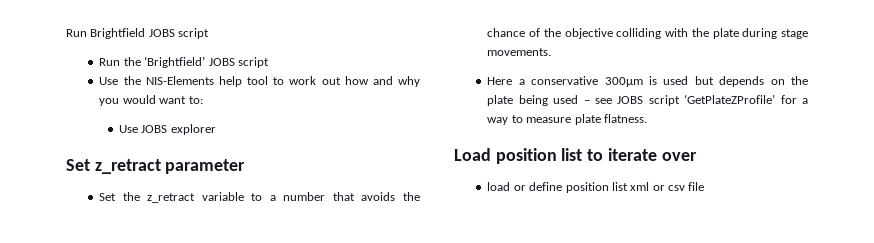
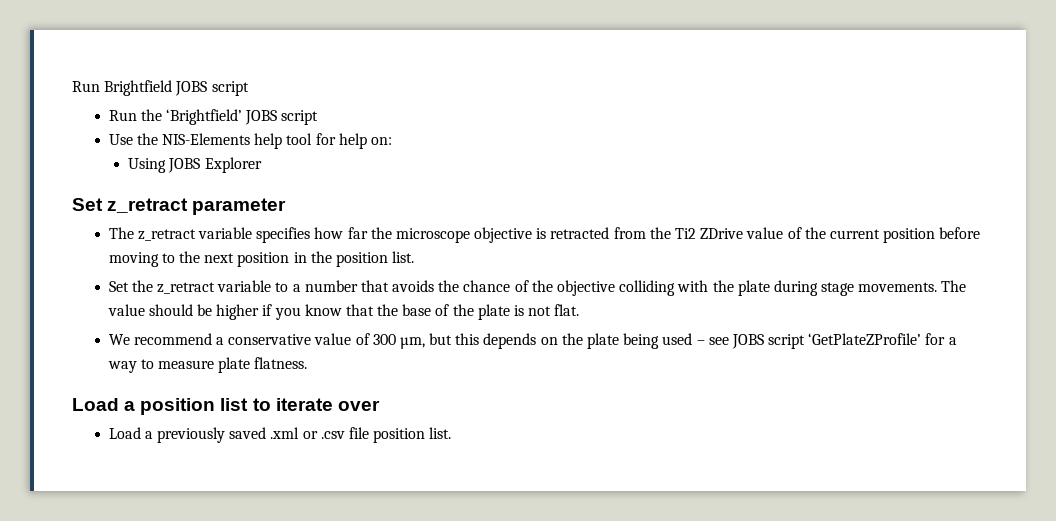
[273,76,420,87] [99,95,203,106] [119,124,216,135] [66,159,246,174] to work out how and why you would want to: // Use JOBS explorer // Set z_retract parameter -> [315,133,392,149] [128,157,262,173] [72,198,287,215] [108,227,981,243] [108,251,415,267] for help on: // Using JOBS Explorer // Set z_retract parameter // The z_retract variable specifies how far the microscope objective is retracted from the Ti2 ZDrive value of the current position before moving to the next position in the position list.
[487,76,714,87] // Here a conservative 300µm is used but -> [941,280,967,292] [107,304,580,320] [108,333,480,349] The value should be higher if you know that the base of the plate is not flat. // We recommend a conservative value of 300 µm, but this
(491, 154) none -> [124,401,136,411] a
[487,182,705,193] load or define position list xml or csv file -> [108,427,452,443] Load a previously saved .xml or .csv file position list.

